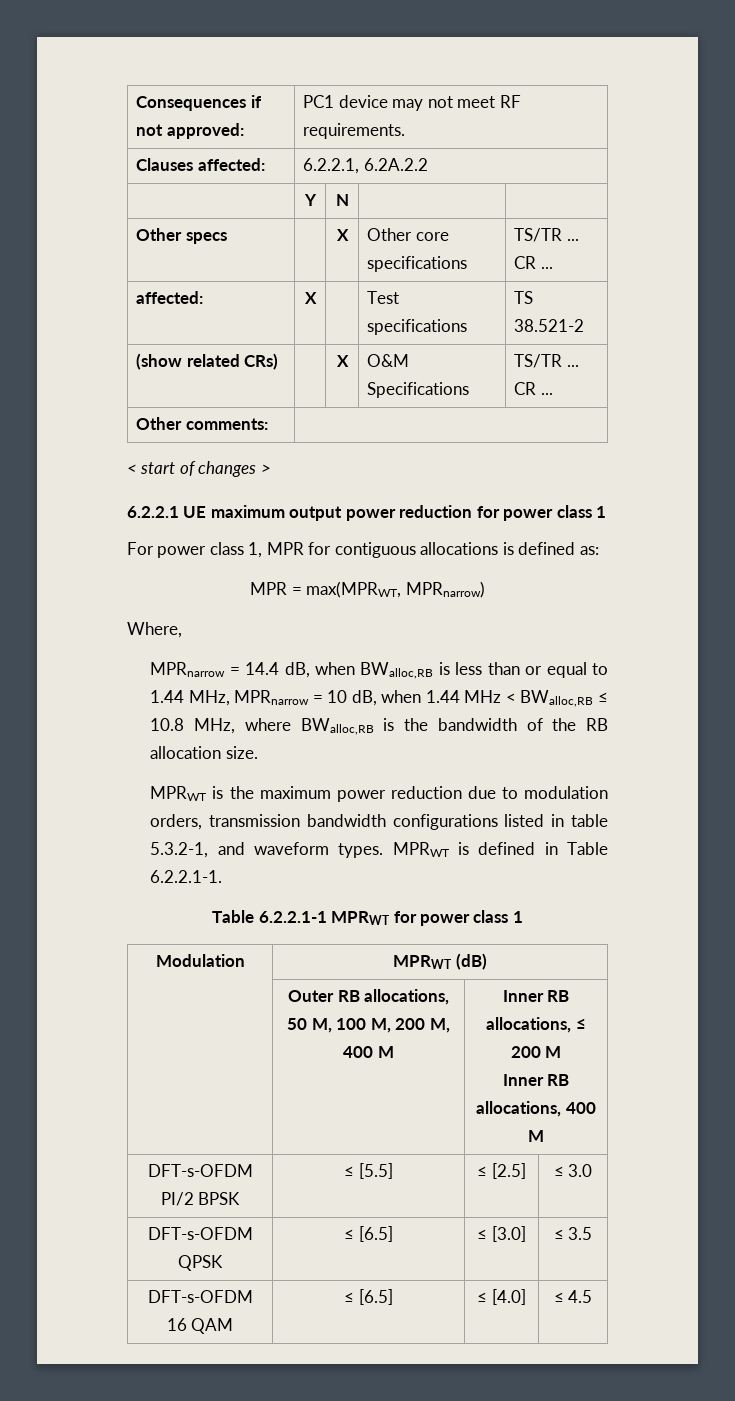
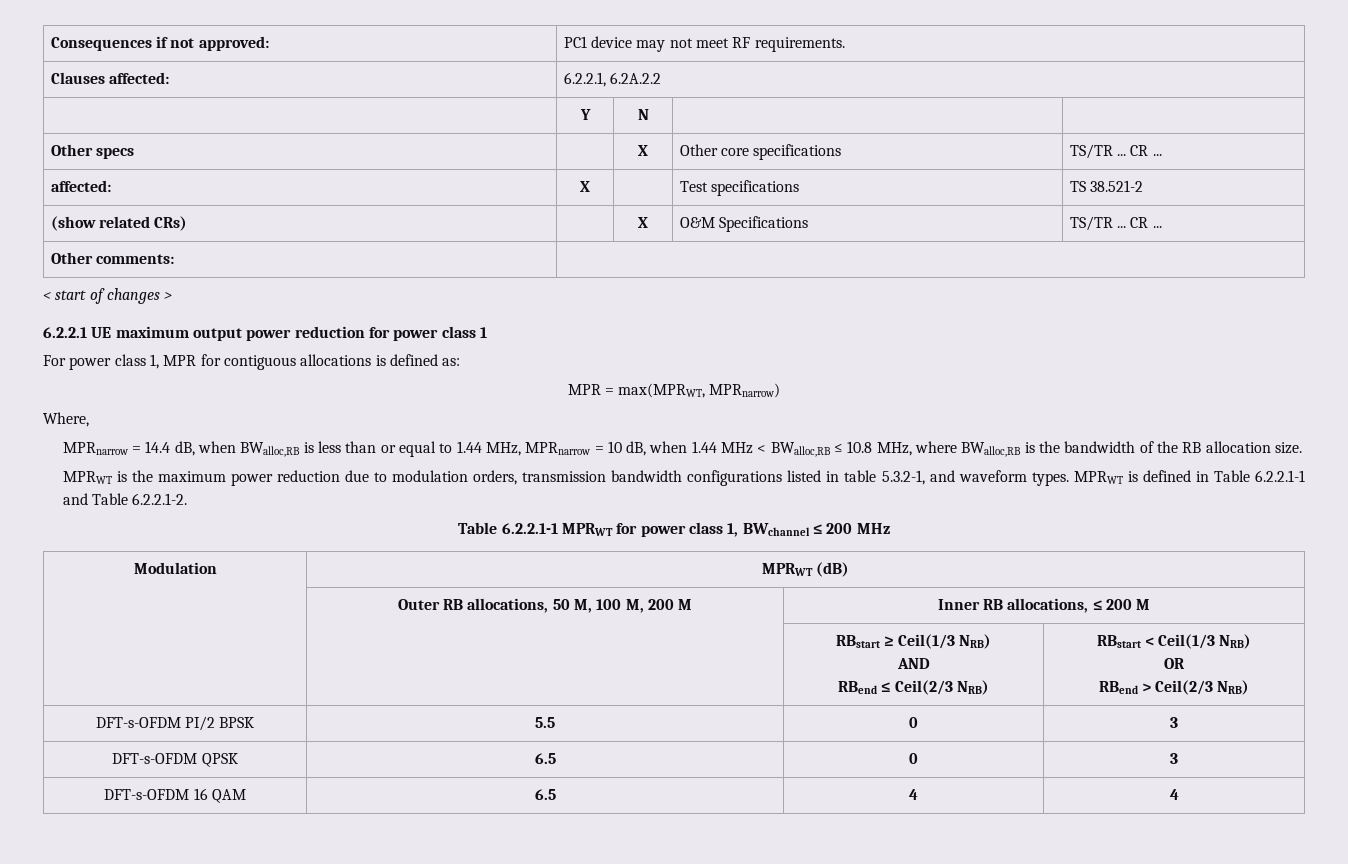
[150,870,223,883] 6.2.2.1-1. -> [1255,470,1305,482] [62,493,188,505] 6.2.2.1-1 and Table 6.2.2.1-2.
[512,911,523,923] 1 -> [727,523,890,537] 1, BWchannel ≤ 200 MHz
[429,1018,450,1033] [343,1046,374,1058] M, 400 -> (674, 604) none
[502,1074,570,1086] [476,1101,596,1117] [528,1130,544,1142] [147,1164,253,1177] [160,1192,241,1206] [344,1163,393,1179] [477,1163,526,1179] [553,1164,593,1177] [147,1227,253,1240] [178,1255,223,1271] [344,1226,393,1242] [477,1226,526,1242] [553,1227,593,1240] [147,1290,253,1303] [166,1318,234,1334] [344,1289,393,1305] [477,1289,526,1305] [553,1290,593,1303] // Inner RB allocations, 400 M // DFT-s-OFDM PI/2 BPSK | ≤ [5.5] | ≤ [2.5] | ≤ 3.0 // DFT-s-OFDM QPSK | ≤ [6.5] | ≤ [3.0] | ≤ 3.5 // DFT-s-OFDM 16 QAM | ≤ [6.5] | ≤ [4.0] | ≤ 4.5 -> [836,634,991,649] [896,658,930,669] [838,680,989,695] [1096,634,1252,649] [1164,658,1185,669] [1098,680,1250,695] [95,716,255,731] [535,717,555,728] [909,717,918,728] [1170,717,1178,728] [112,753,238,767] [534,753,556,764] [909,753,918,764] [1170,753,1178,764] [104,788,246,803] [534,789,556,800] [909,789,918,800] [1169,789,1179,800] // | | RBstart ≥ Ceil(1/3 NRB) // AND // RBend ≤ Ceil(2/3 NRB) | RBstart < Ceil(1/3 NRB) // OR // RBend > Ceil(2/3 NRB) // DFT-s-OFDM PI/2 BPSK | 5.5 | 0 | 3 // DFT-s-OFDM QPSK | 6.5 | 0 | 3 // DFT-s-OFDM 16 QAM | 6.5 | 4 | 4

